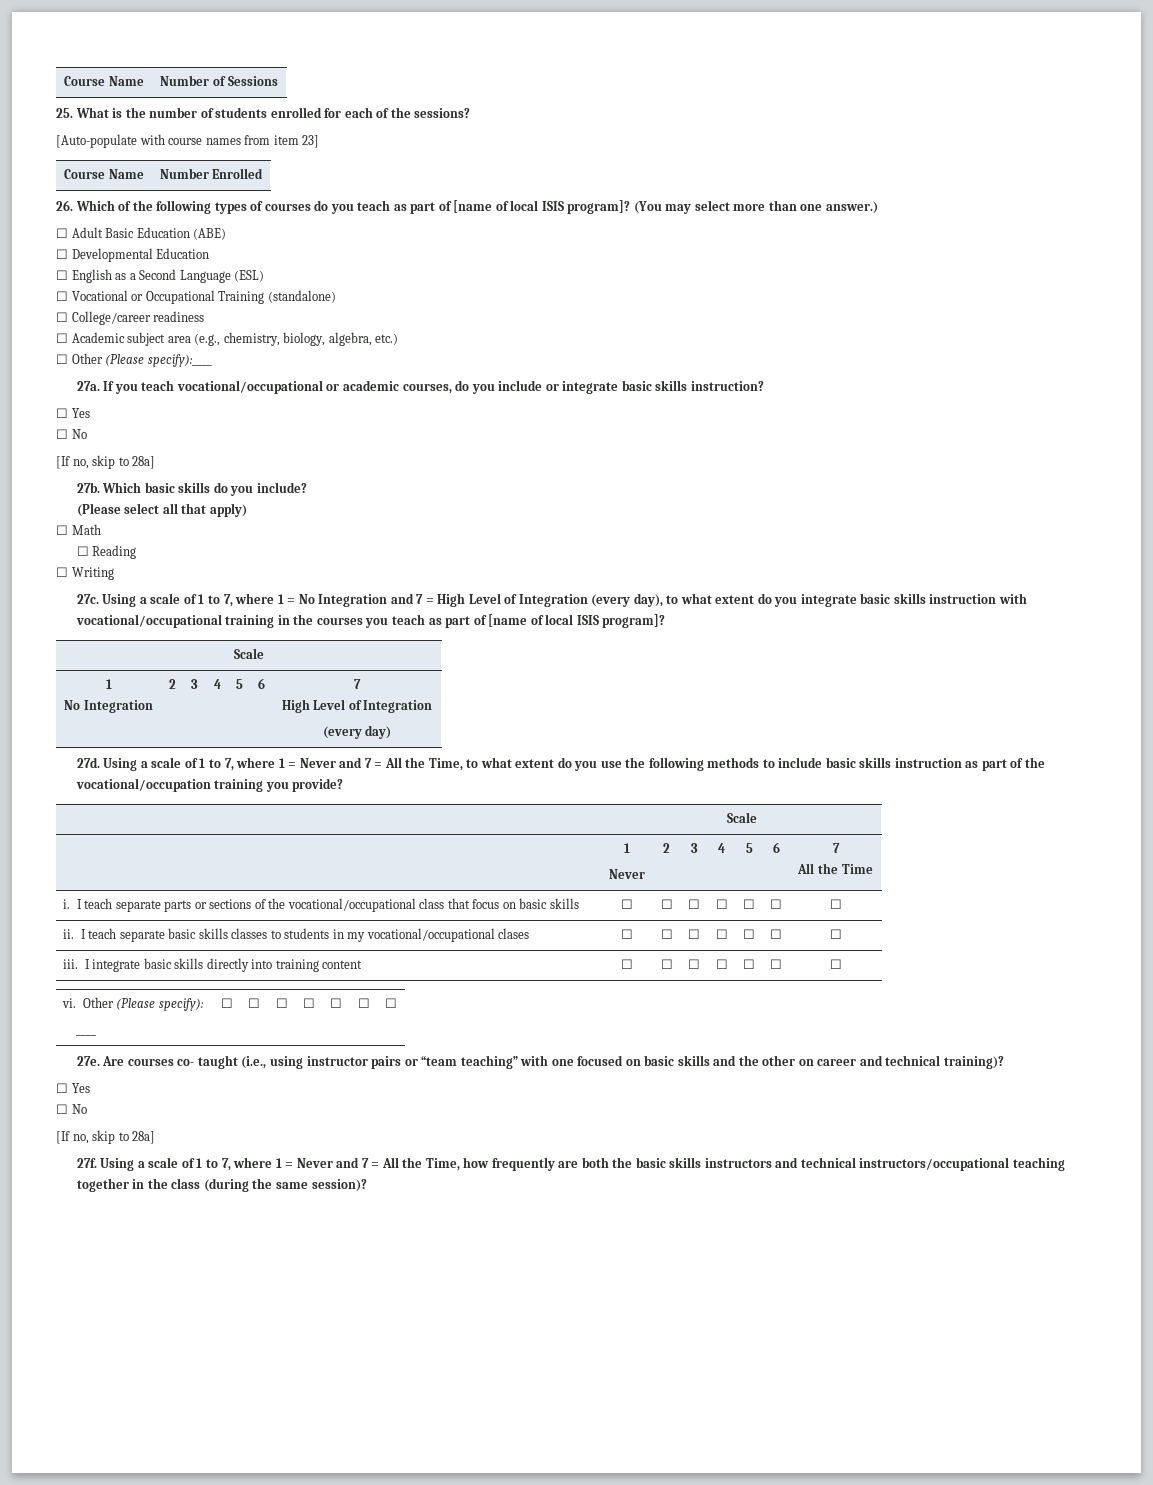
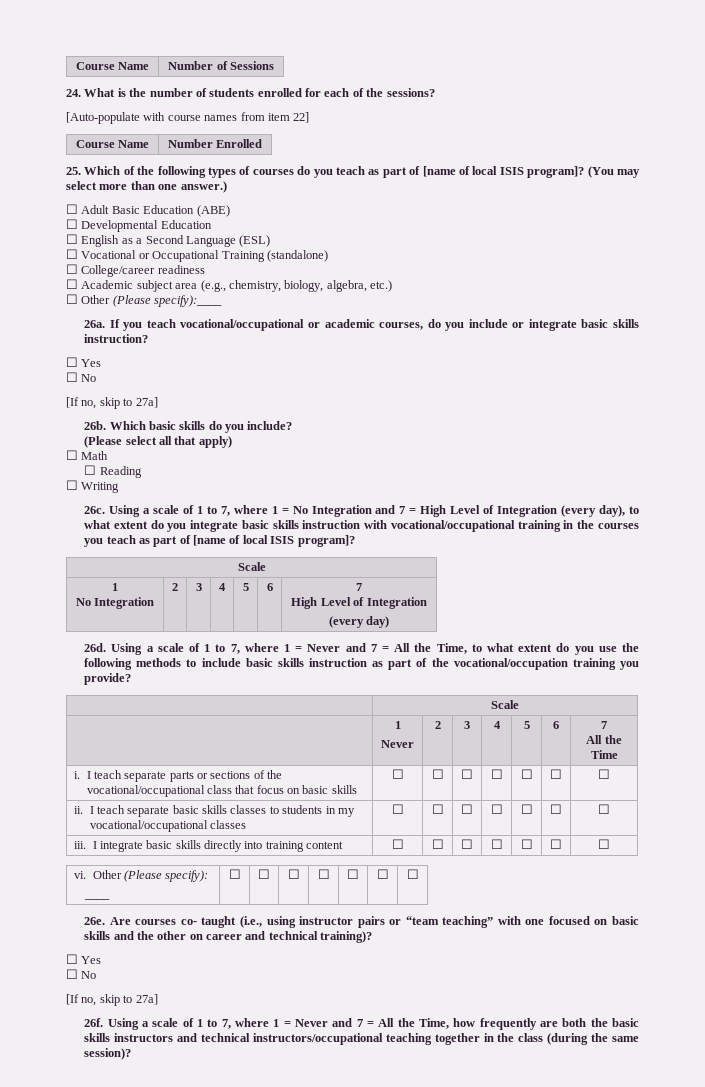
[56,108,73,118] 25. -> [66,89,81,97] 24.
[302,135,320,148] 23] -> [293,112,310,123] 22]
[56,200,73,211] 26. -> [66,167,81,175] 25.
[76,381,100,391] 27a. -> [84,320,106,328] 26a.
[132,456,156,469] [76,482,100,493] 28a] // 27b. -> [135,397,158,408] [84,421,107,430] 27a] // 26b.
[76,594,99,604] 27c. -> [84,506,106,514] 26c.
[76,757,100,768] 27d. -> [84,643,107,652] 26d.
[498,928,530,939] clases -> [209,820,246,829] classes
[76,1056,100,1066] 27e. -> [84,917,106,925] 26e.
[132,1131,156,1144] [76,1158,97,1168] 28a] // 27f. -> [135,994,158,1005] [84,1018,104,1027] 27a] // 26f.

